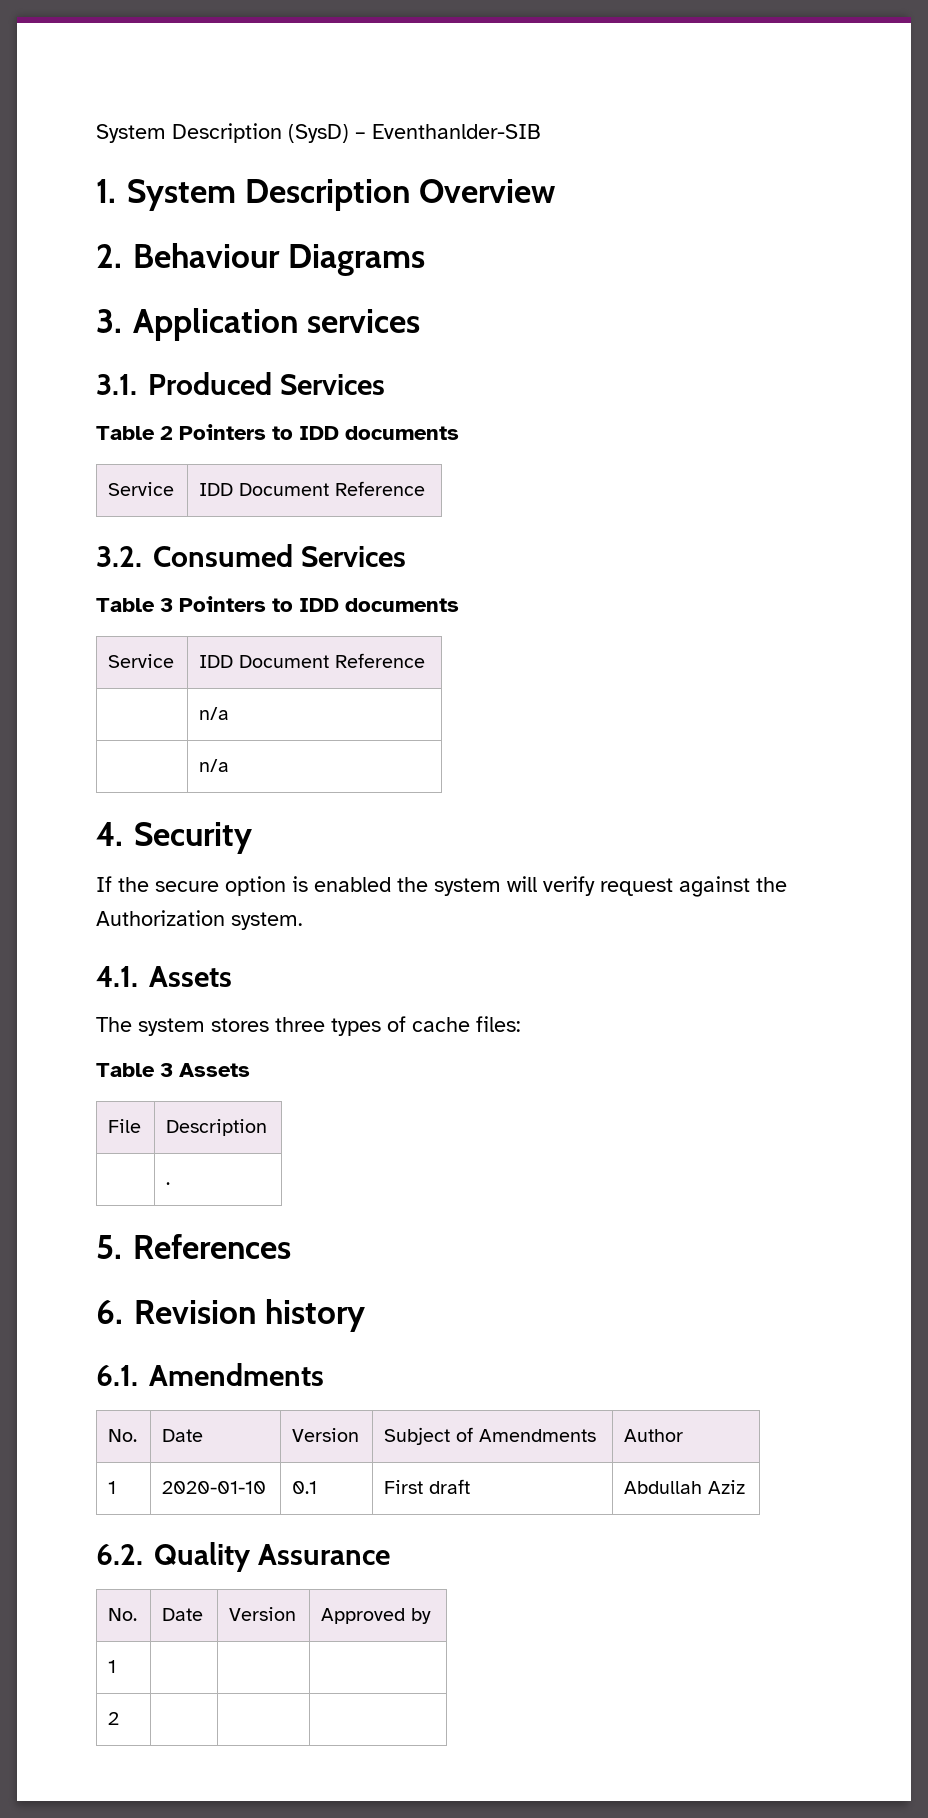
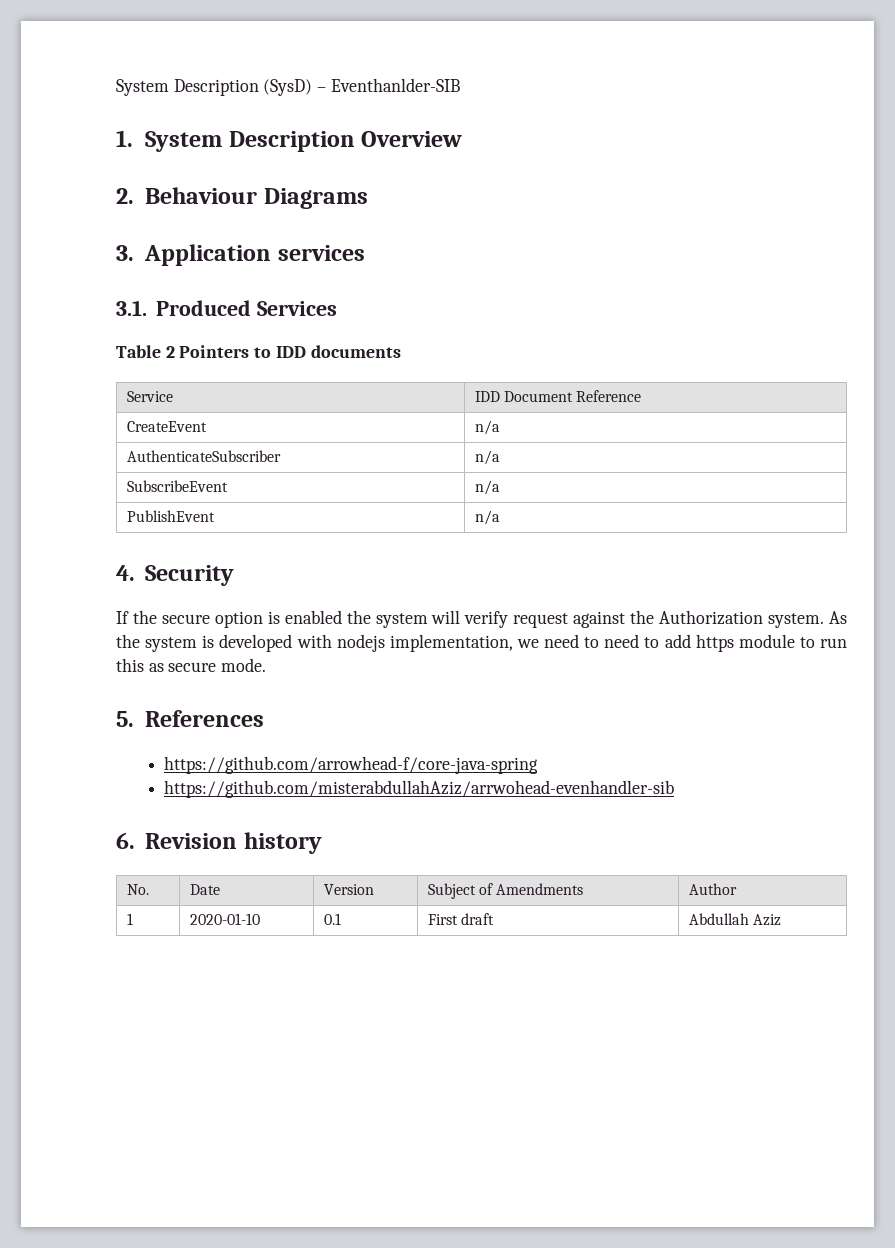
[96,544,407,567] [96,596,459,612] [108,654,175,668] [199,653,426,668] [199,707,230,720] // 3.2. Consumed Services // Table 3 Pointers to IDD documents // Service | IDD Document Reference // | n/a // -> [126,421,207,432] [474,420,500,435] [126,450,281,462] [474,450,500,465] [126,480,228,492] [474,480,500,495] [126,510,215,522] // CreateEvent | n/a // AuthenticateSubscriber | n/a // SubscribeEvent | n/a // PublishEvent
[96,966,232,987] [96,1016,521,1036] [96,1063,250,1077] [108,1119,142,1133] [166,1119,268,1136] [166,1182,171,1185] // 4.1. Assets // The system stores three types of cache files: // Table 3 Assets // File | Description // | . -> [828,611,847,624] [116,634,847,652] [116,658,267,672] As the system is developed with nodejs implementation, we need to need to add https module to run this as secure mode.
(291, 1246) none -> [164,756,539,774] [164,780,675,798] // https://github.com/arrowhead-f/core-java-spring // https://github.com/misterabdullahAziz/arrwohead-evenhandler-sib
[96,1363,324,1386] // 6.1. Amendments -> (322, 843) none
[96,1542,391,1572] [108,1608,138,1621] [162,1608,204,1621] [229,1607,297,1621] [321,1608,432,1624] [108,1660,117,1673] [108,1712,120,1725] // 6.2. Quality Assurance // No. | Date | Version | Approved by // 1 | | | // 2 | | | -> (781, 920) none

